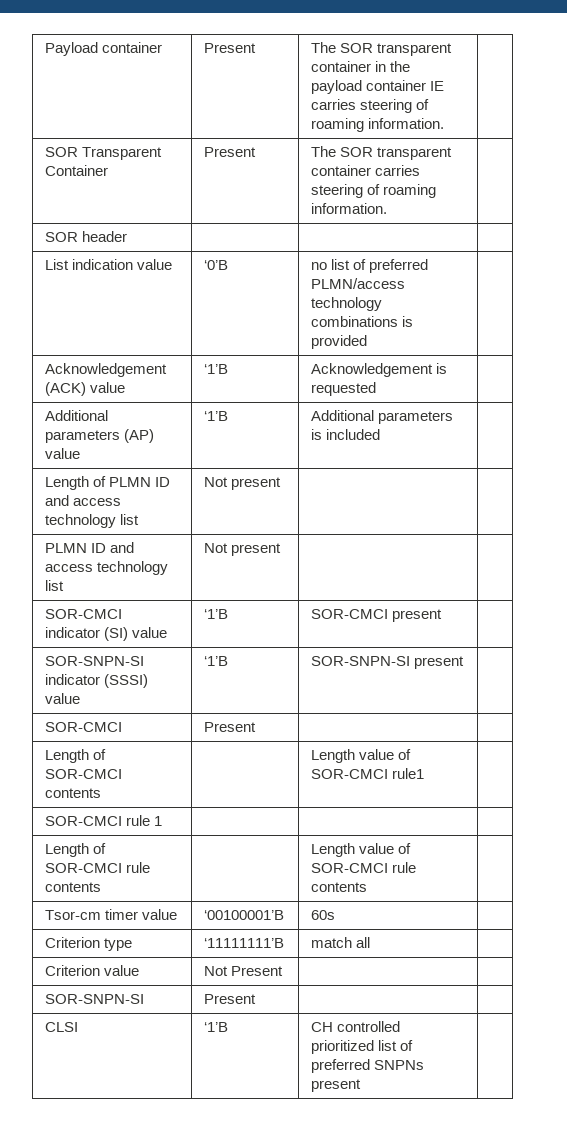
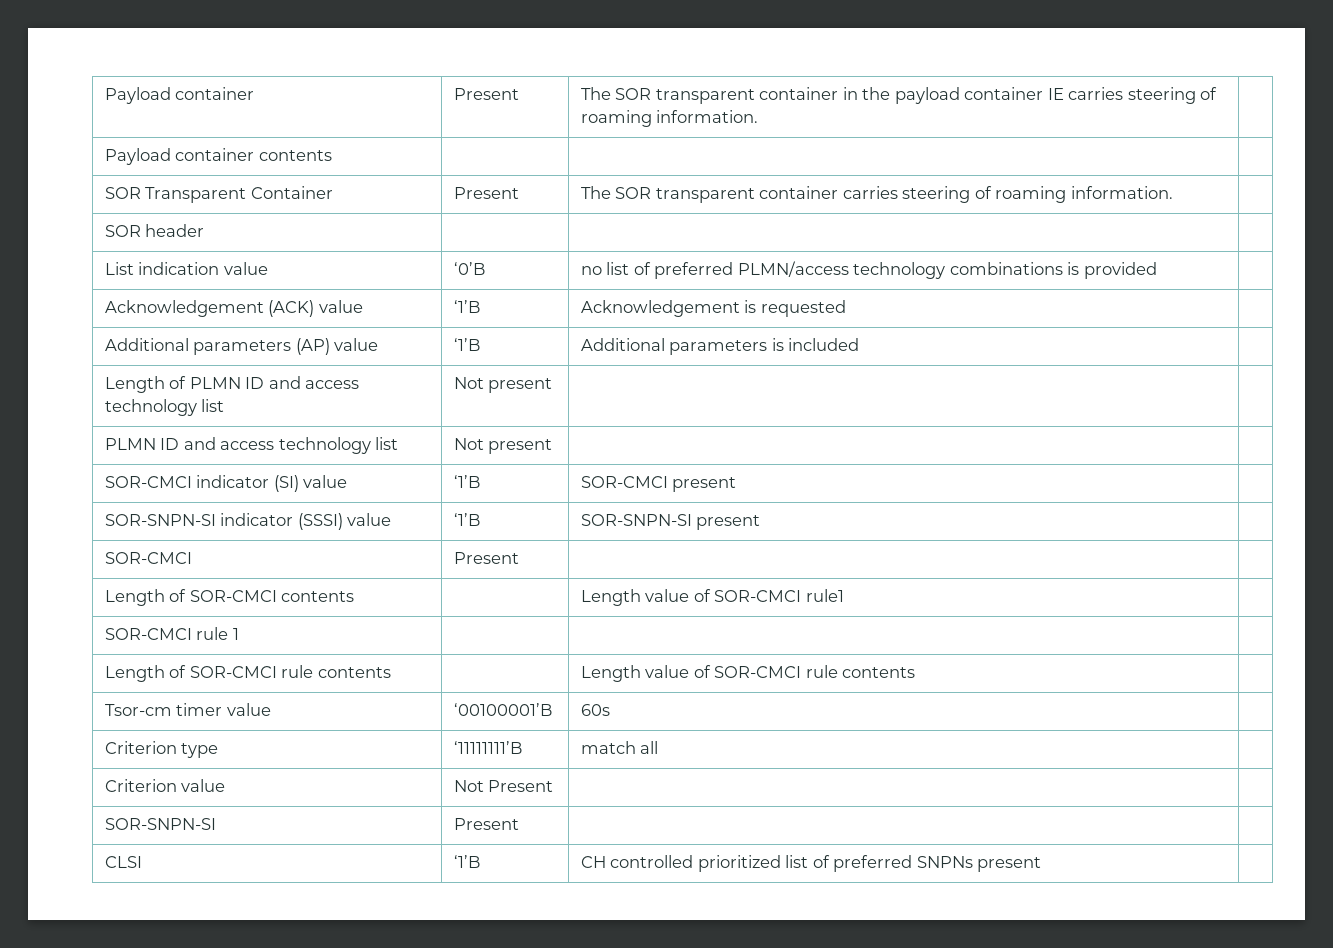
(445, 123) none -> [105,148,332,165] // Payload container contents | | |

